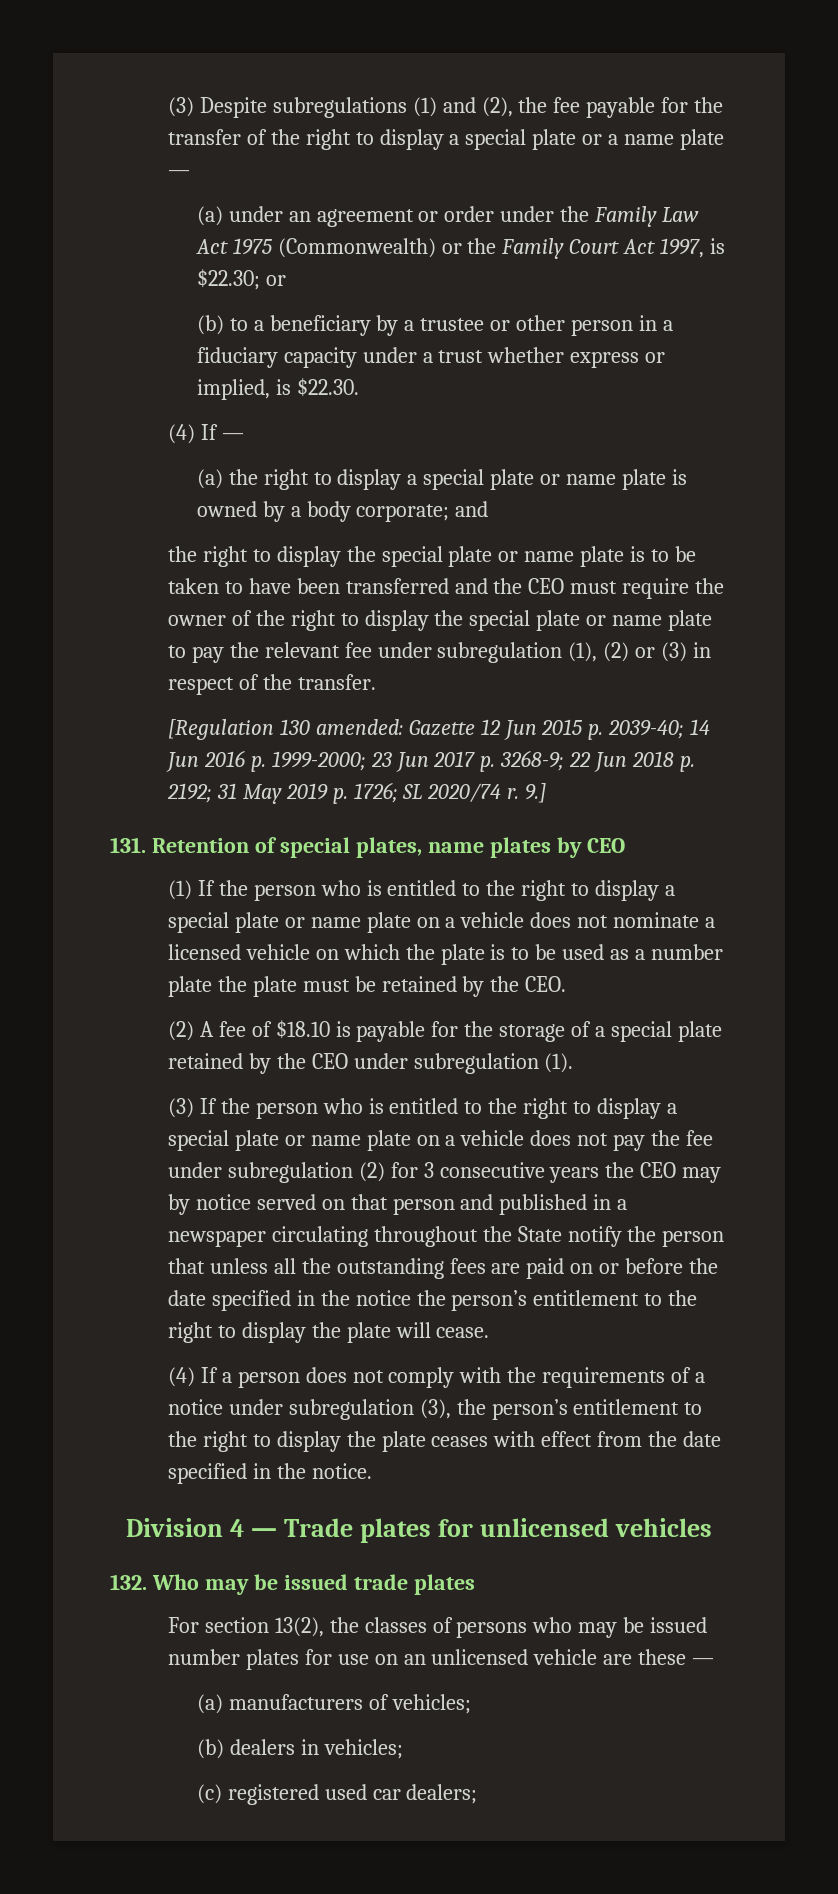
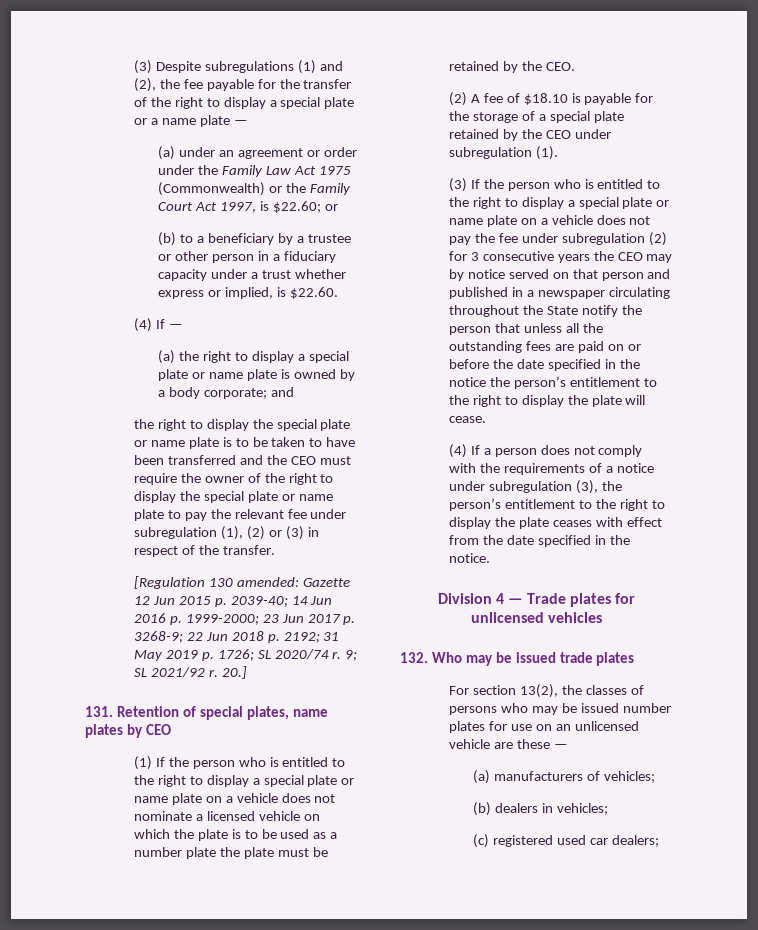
[196,269,260,290] $22.30; -> [273,201,322,213] $22.60;
[296,378,359,397] $22.30. -> [290,287,339,299] $22.60.
[525,783,547,803] 9.] -> [345,650,358,661] [133,666,247,679] 9; SL 2021/92 r. 20.]

